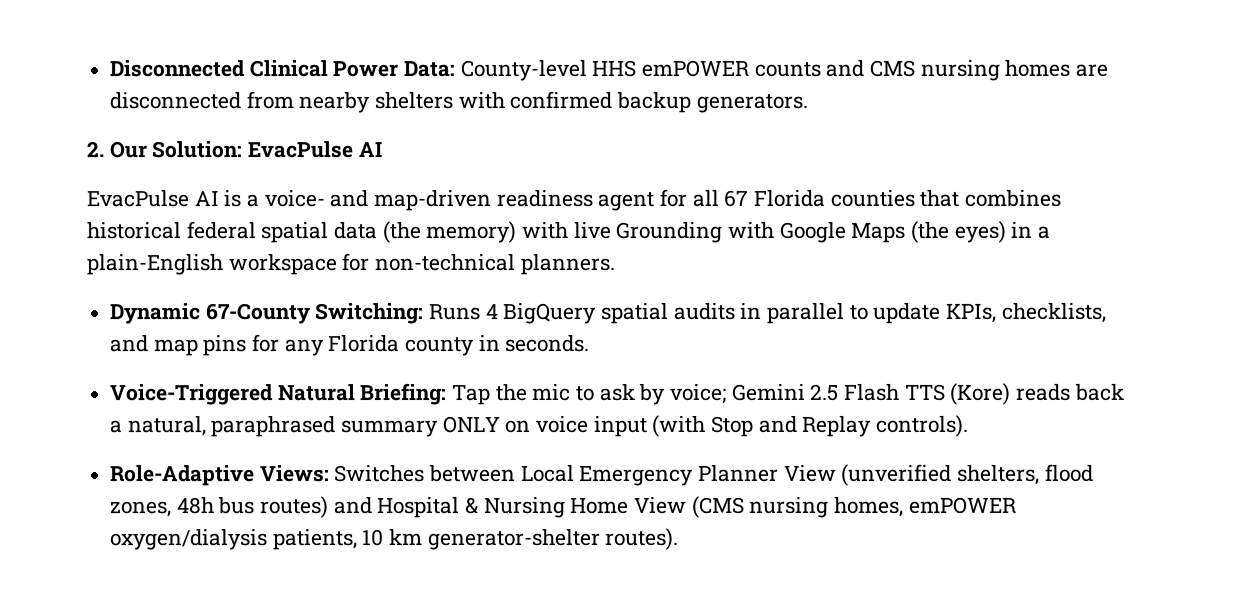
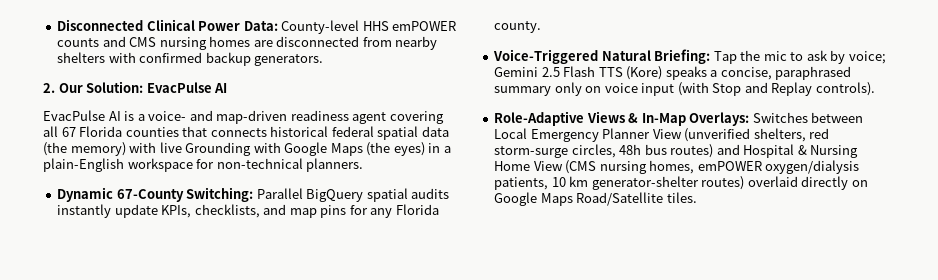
[659,188,688,207] for -> [389,111,444,124] covering
[964,189,1062,207] combines -> [210,128,267,137] connects
[429,304,499,321] Runs 4 -> [256,188,303,199] Parallel
[740,302,869,324] in parallel to -> [57,204,112,218] instantly
[405,335,591,357] county in seconds. -> [494,21,542,33] county.
[1016,383,1125,401] [110,416,207,437] reads back a natural, -> [665,66,772,80] speaks a concise,
[442,416,501,434] ONLY -> [554,82,582,96] only
[259,465,330,483] Views: -> [586,111,750,126] Views & In-Map Overlays:
[1044,463,1094,482] [110,501,173,518] flood zones, -> [809,128,830,139] [494,144,616,158] red storm-surge circles,
[605,527,680,551] routes). -> [701,176,868,190] [494,192,697,206] routes) overlaid directly on Google Maps Road/Satellite tiles.

